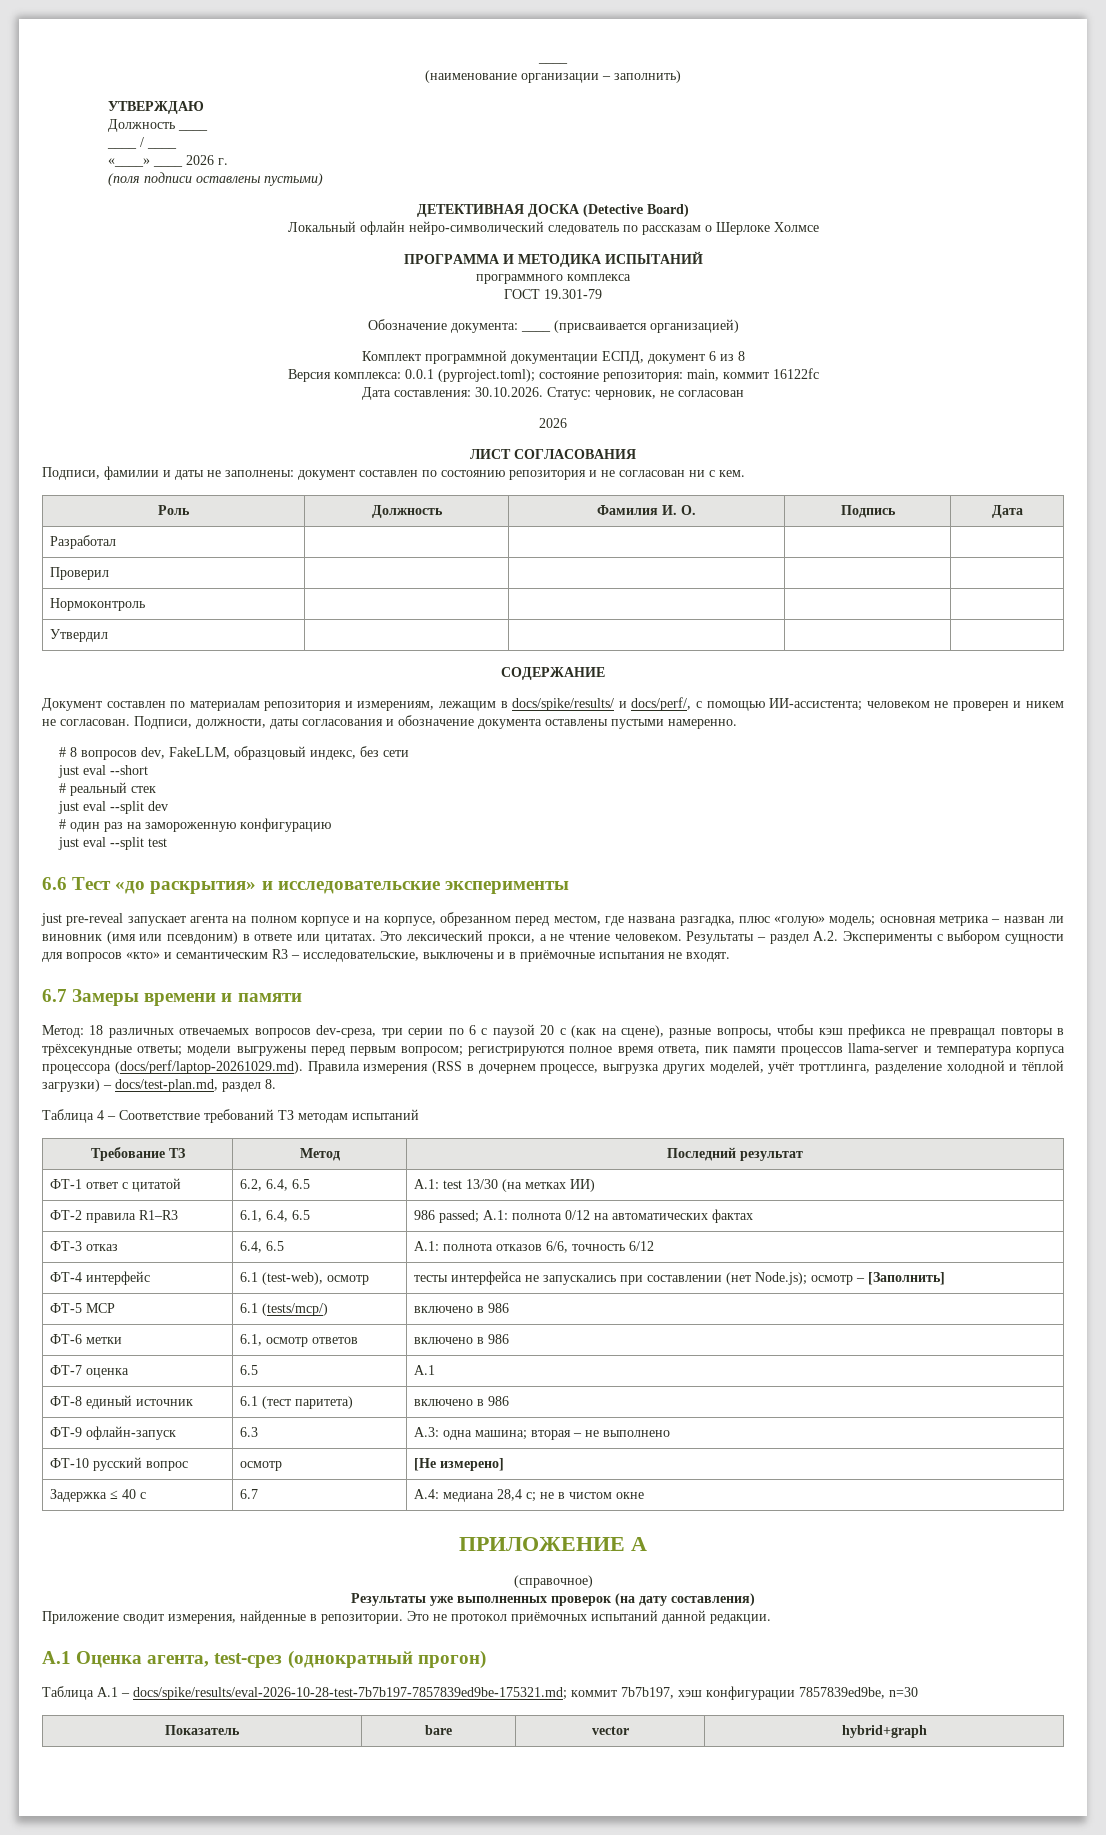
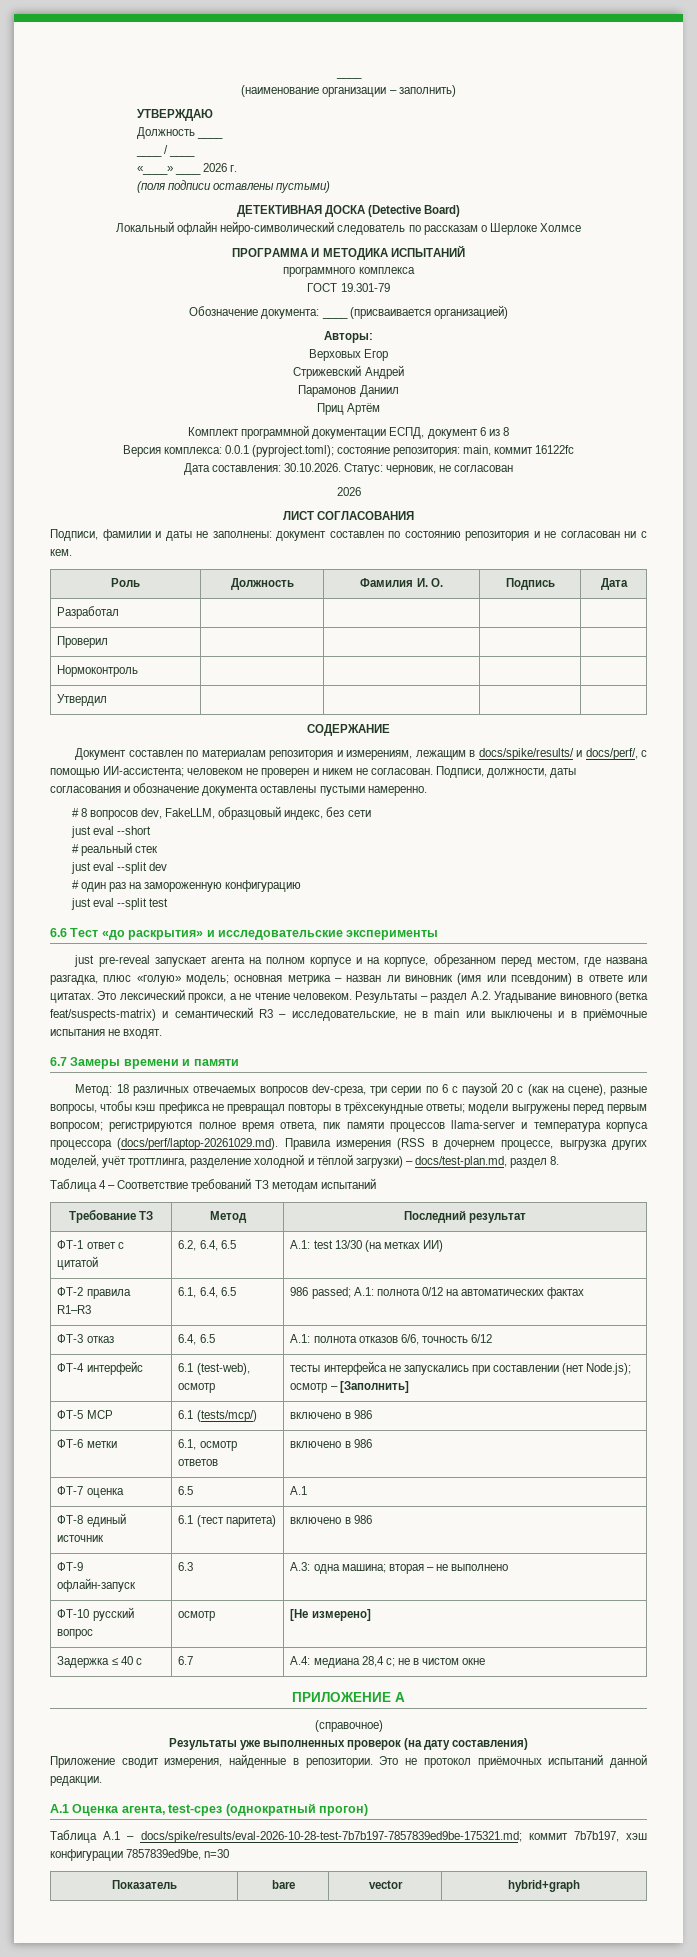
(739, 326) none -> [324,331,373,343] [308,349,389,361] [293,365,404,379] [298,385,399,397] [316,403,381,415] // Авторы: // Верховых Егор // Стрижевский Андрей // Парамонов Даниил // Приц Артём
[842,930,1064,944] [42,949,419,962] Эксперименты с выбором сущности для вопросов «кто» и семантическим R3 – исследовательские, -> [494,991,649,1003] [50,1007,485,1021] Угадывание виновного (ветка feat/suspects-matrix) и семантический R3 – исследовательские, не в main или

